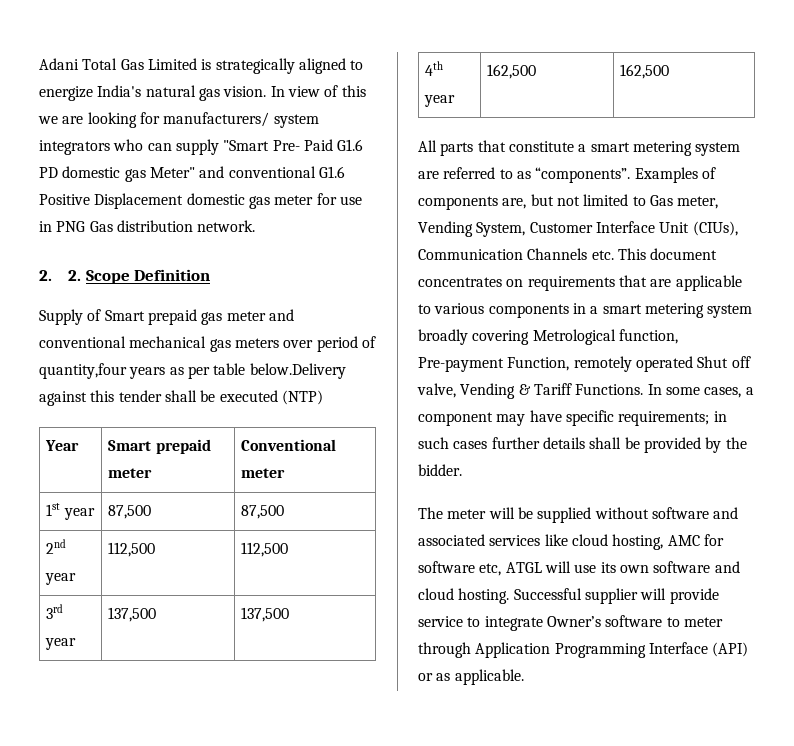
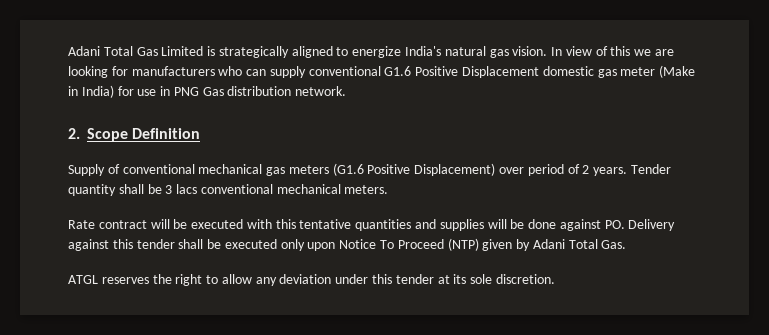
[163,112,319,128] [39,139,364,155] [39,166,225,182] manufacturers/ system integrators who can supply "Smart Pre- Paid G1.6 PD domestic gas Meter" and -> [131,66,306,78] manufacturers who can supply
(314, 200) none -> [659,65,696,78] [68,85,114,98] (Make in India)
[68,270,82,281] 2. -> (80, 133) none
[104,309,294,325] [39,336,376,352] [39,363,346,379] Smart prepaid gas meter and conventional mechanical gas meters over period of quantity,four years as per table below.Delivery -> [122,163,671,176] [68,184,389,196] [68,219,676,231] conventional mechanical gas meters (G1.6 Positive Displacement) over period of 2 years. Tender quantity shall be 3 lacs conventional mechanical meters. // Rate contract will be executed with this tentative quantities and supplies will be done against PO. Delivery
[281,390,323,405] [45,440,80,451] [108,439,211,454] [108,468,153,478] [241,439,337,451] [241,468,286,478] [46,503,95,520] [108,505,152,519] [241,505,285,519] [46,539,67,554] [45,573,77,585] [108,542,156,557] [241,542,289,557] [46,604,64,619] [45,638,77,650] [108,607,157,622] [241,607,290,622] [425,61,444,76] [424,95,456,107] [487,64,537,79] [620,64,670,79] [418,140,741,156] [418,167,716,183] [418,194,719,210] [418,221,738,237] [418,248,718,260] [418,275,742,291] [418,303,753,318] [418,329,678,345] [418,356,751,372] [417,383,754,399] [418,410,727,426] [418,437,747,453] [418,464,462,476] [418,507,739,523] [418,534,724,550] [418,561,740,576] [418,588,719,604] [418,615,723,631] [418,642,749,658] [418,669,524,685] (NTP) // Year | Smart prepaid meter | Conventional meter // 1st year | 87,500 | 87,500 // 2nd year | 112,500 | 112,500 // 3rd year | 137,500 | 137,500 // 4th year | 162,500 | 162,500 // All parts that constitute a smart metering system are referred to as “components”. Examples of components are, but not limited to Gas meter, Vending System, Customer Interface Unit (CIUs), Communication Channels etc. This document concentrates on requirements that are applicable to various components in a smart metering system broadly covering Metrological function, Pre-payment Function, remotely operated Shut off valve, Vending & Tariff Functions. In some cases, a component may have specific requirements; in such cases further details shall be provided by the bidder. // The meter will be supplied without software and associated services like cloud hosting, AMC for software etc, ATGL will use its own software and cloud hosting. Successful supplier will provide service to integrate Owner’s software to meter through Application Programming Interface (API) or as applicable. -> [280,238,627,251] [68,274,555,286] only upon Notice To Proceed (NTP) given by Adani Total Gas. // ATGL reserves the right to allow any deviation under this tender at its sole discretion.

